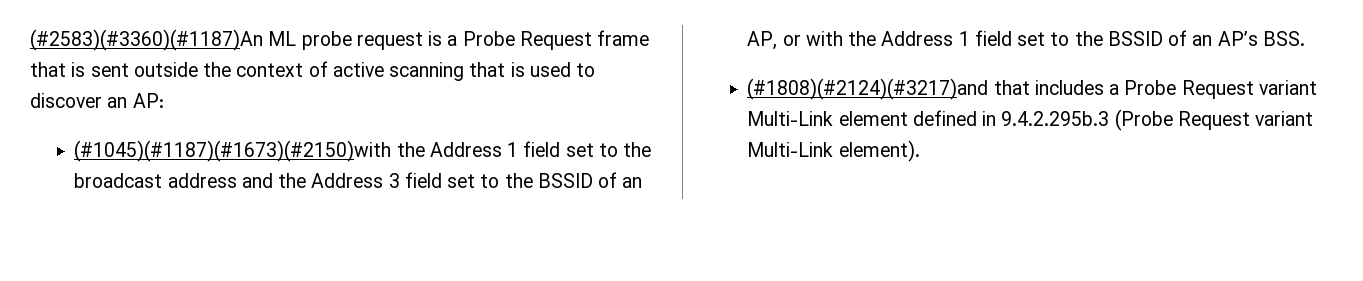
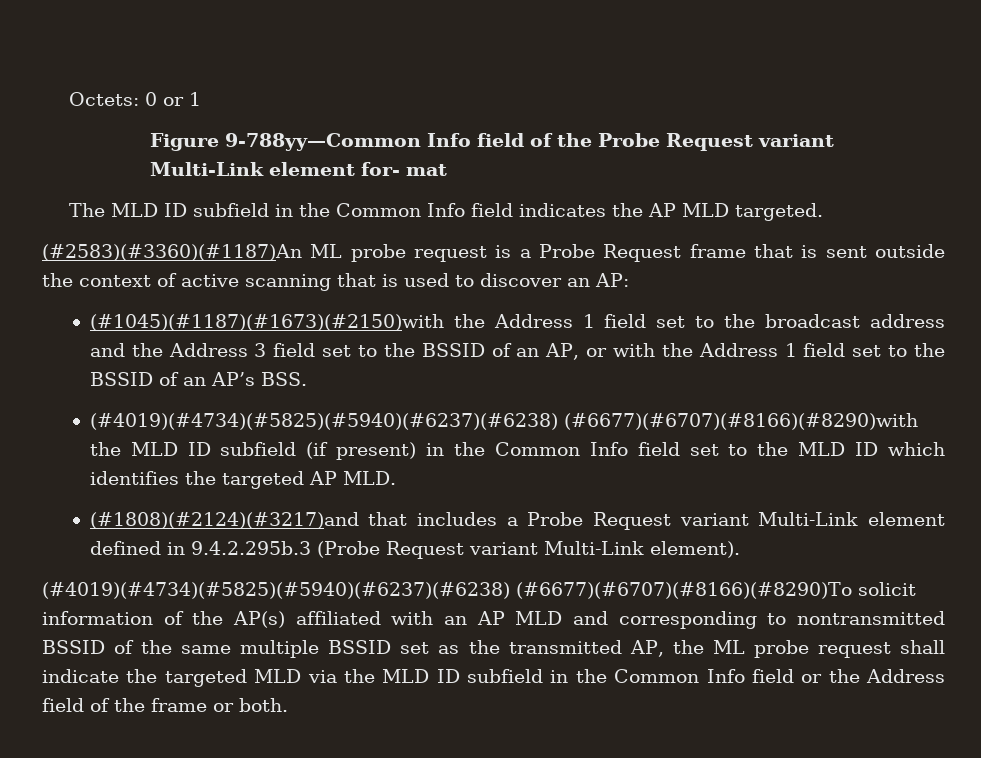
(30, 40) none -> [68,92,201,106] [149,133,834,151] [149,162,447,176] [68,203,823,221] Octets: 0 or 1 // Figure 9-788yy—Common Info field of the Probe Request variant Multi-Link element for- mat // The MLD ID subfield in the Common Info field indicates the AP MLD targeted. //
(1305, 38) none -> [89,413,918,430] [89,442,946,460] [89,471,396,489] // (#4019)(#4734)(#5825)(#5940)(#6237)(#6238) (#6677)(#6707)(#8166)(#8290)with the MLD ID subfield (if present) in the Common Info field set to the MLD ID which identifies the targeted AP MLD.
(920, 151) none -> [42,582,916,599] [42,611,945,629] [42,640,946,658] [42,669,945,687] [42,698,288,712] // (#4019)(#4734)(#5825)(#5940)(#6237)(#6238) (#6677)(#6707)(#8166)(#8290)To solicit information of the AP(s) affiliated with an AP MLD and corresponding to nontransmitted BSSID of the same multiple BSSID set as the transmitted AP, the ML probe request shall indicate the targeted MLD via the MLD ID subfield in the Common Info field or the Address field of the frame or both.

